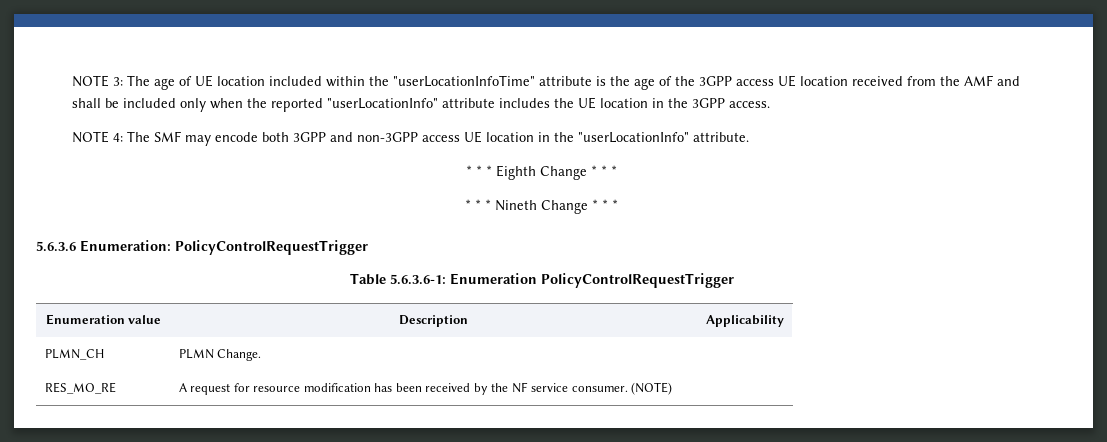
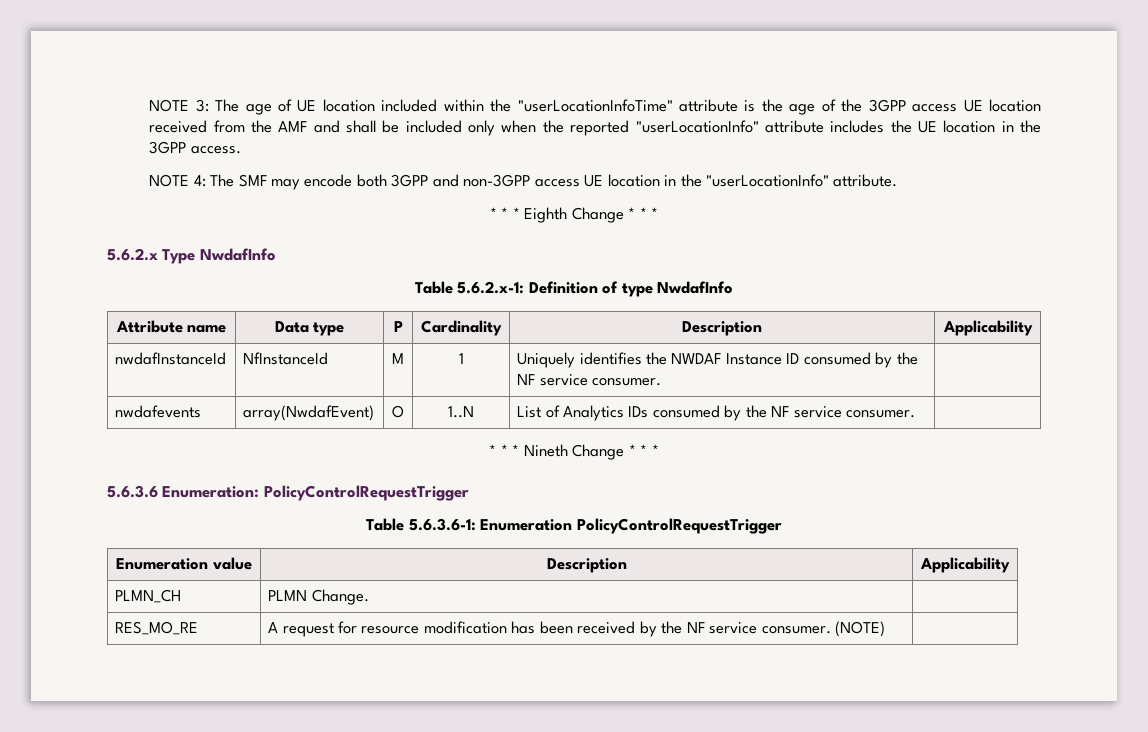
(617, 170) none -> [107,248,276,264] [414,281,734,297] [115,320,227,333] [274,321,345,336] [393,321,403,332] [421,320,502,336] [682,321,762,336] [942,320,1033,336] [115,352,227,365] [243,352,329,365] [392,353,404,364] [458,353,464,364] [517,352,918,368] [517,374,662,386] [115,405,202,418] [243,405,375,421] [392,405,404,418] [448,406,474,418] [517,405,916,421] // 5.6.2.x Type NwdafInfo // Table 5.6.2.x-1: Definition of type NwdafInfo // Attribute name | Data type | P | Cardinality | Description | Applicability // nwdafInstanceId | NfInstanceId | M | 1 | Uniquely identifies the NWDAF Instance ID consumed by the NF service consumer. | // nwdafevents | array(NwdafEvent) | O | 1..N | List of Analytics IDs consumed by the NF service consumer. |

